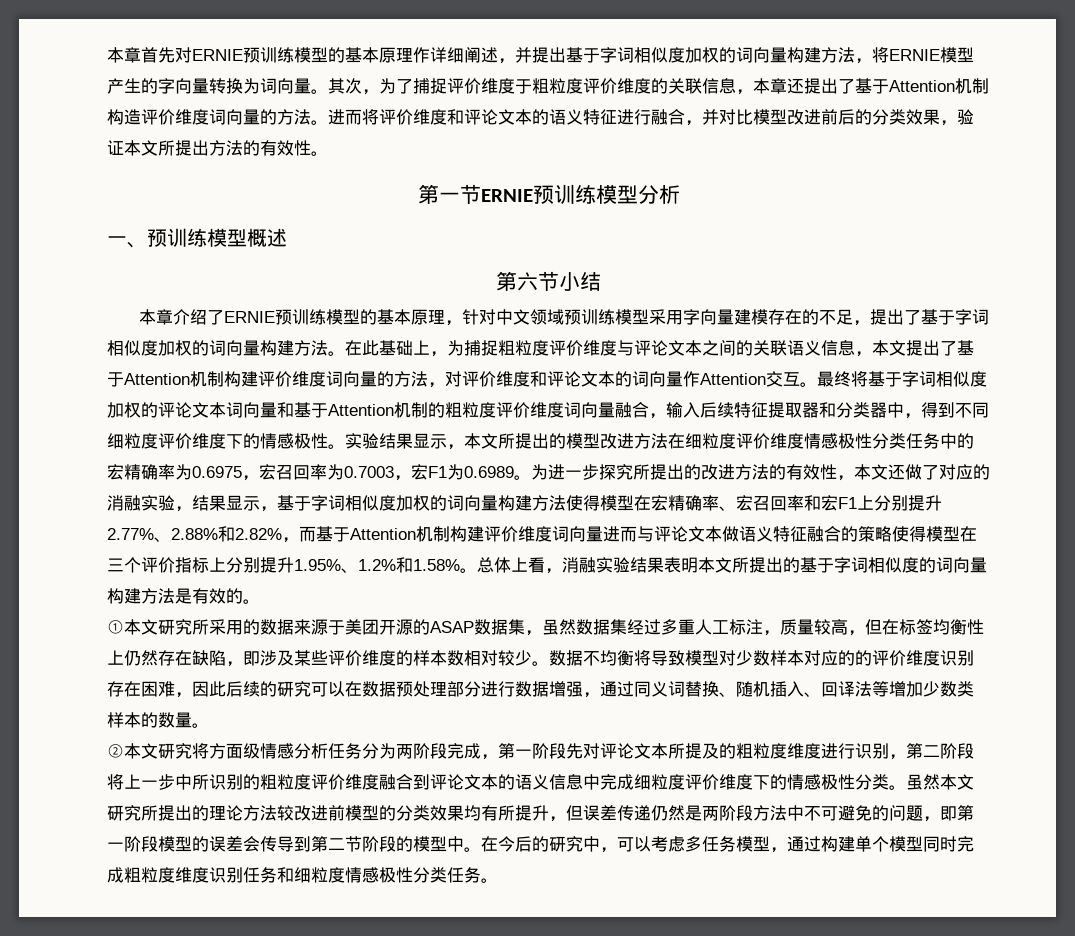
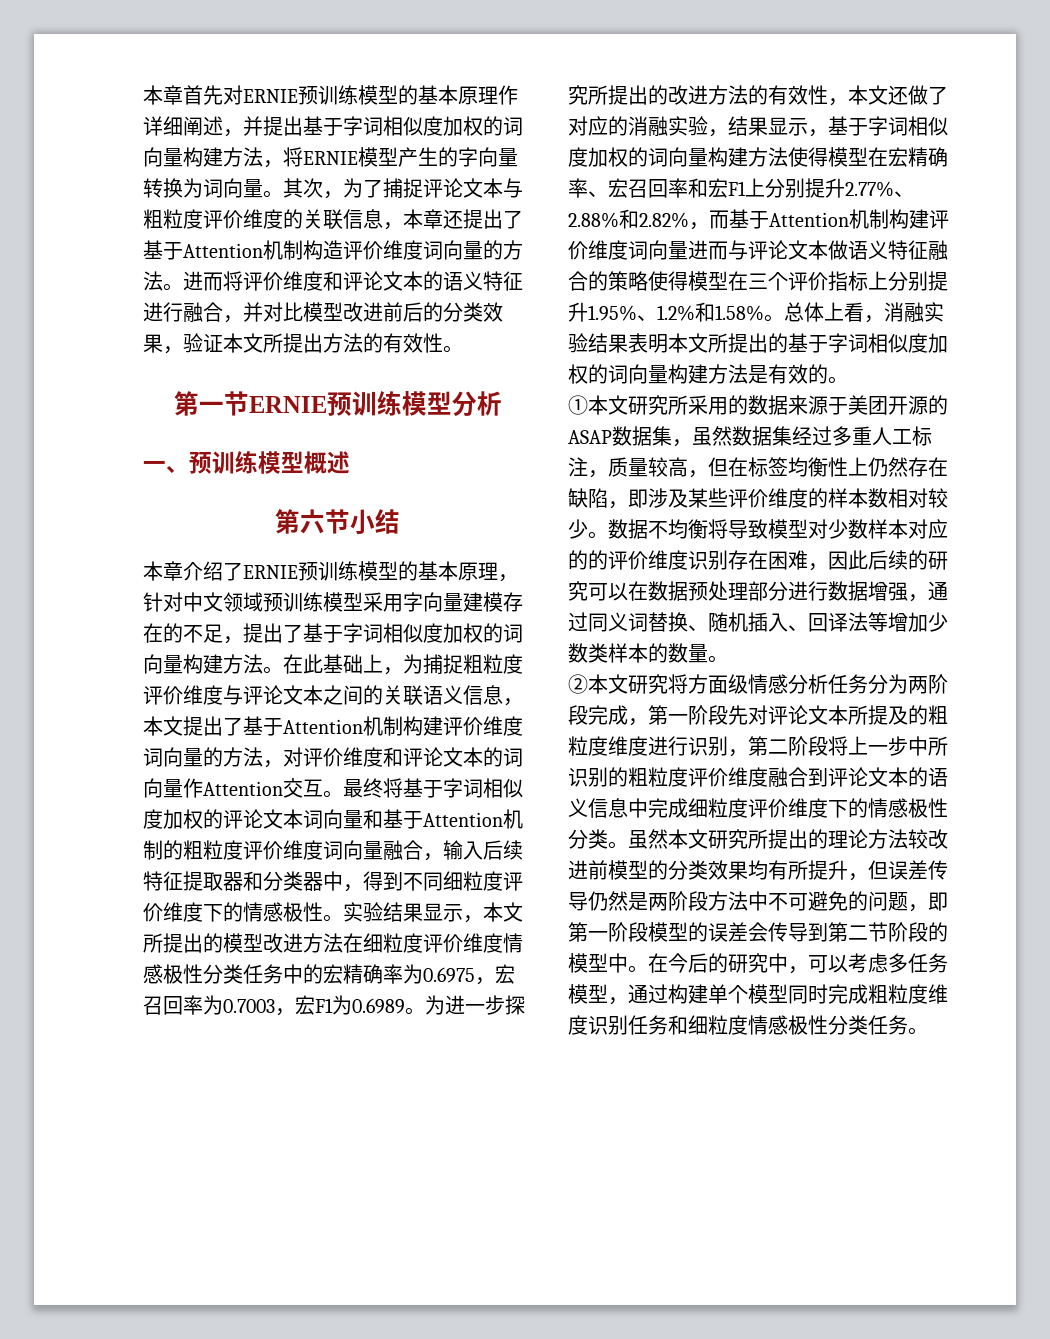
[464,78,532,94] 价维度于 -> [443,178,523,198] 论文本与
(919, 565) none -> [928,333,948,353] [568,364,588,384] 加权
[634,805,651,821] 递 -> [568,892,588,911] 导

